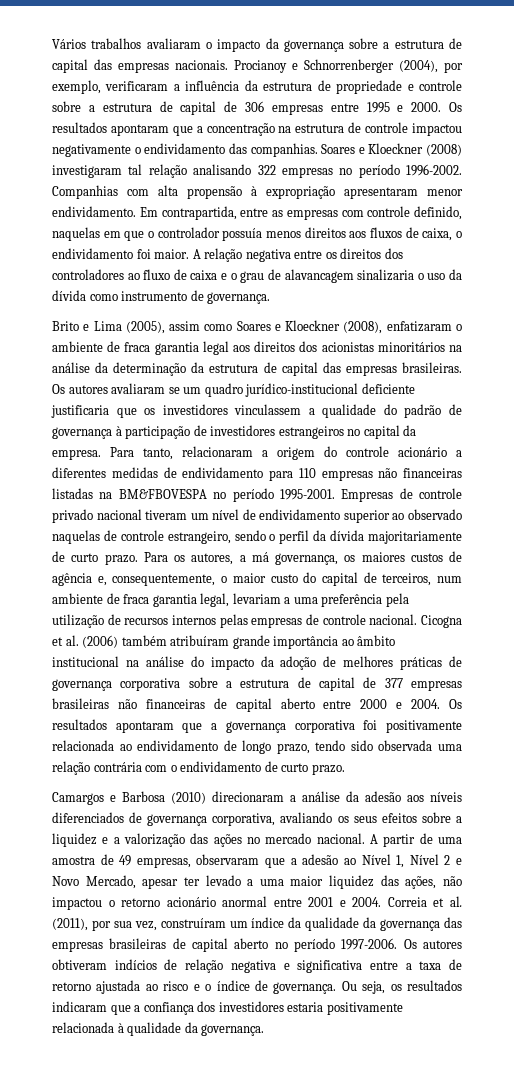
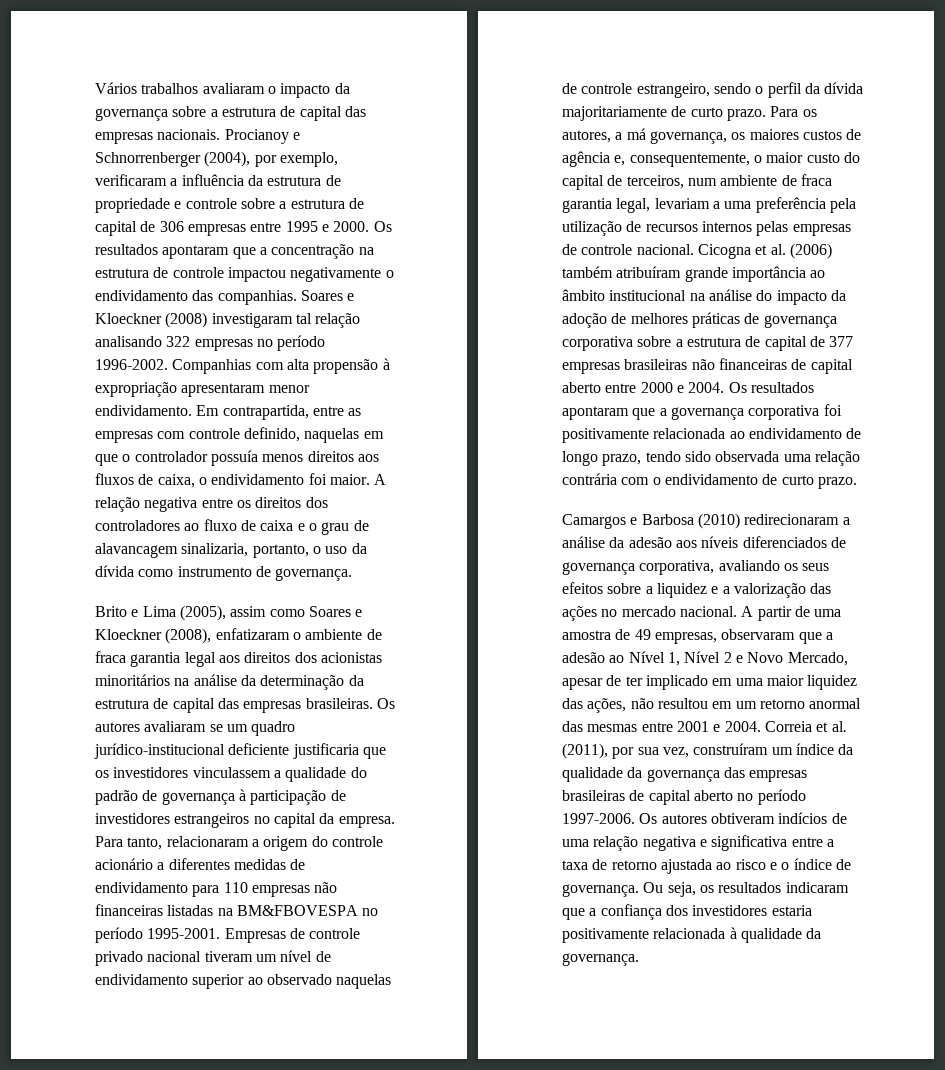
[357,269,415,281] sinalizaria -> [181,543,309,558] sinalizaria, portanto,
[212,791,284,802] direcionaram -> [744,514,840,525] redirecionaram
[183,875,254,886] ter levado a -> [606,675,733,690] de ter implicado em
[52,896,268,910] impactou o retorno acionário anormal -> [657,698,862,709] [562,721,638,732] resultou em um retorno anormal das mesmas
(178, 964) none -> [562,839,589,847] uma

